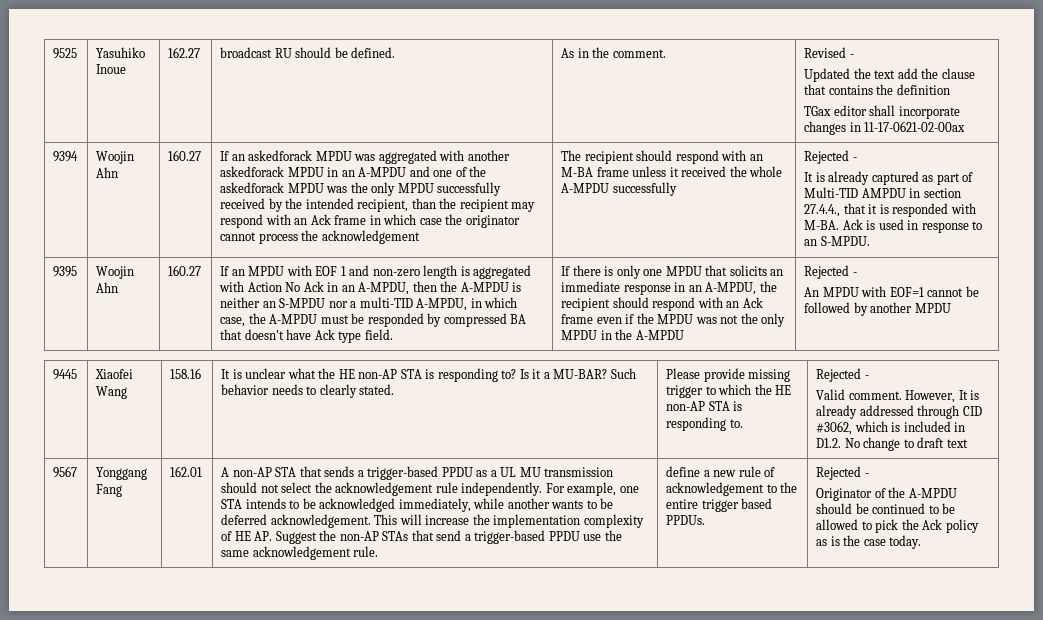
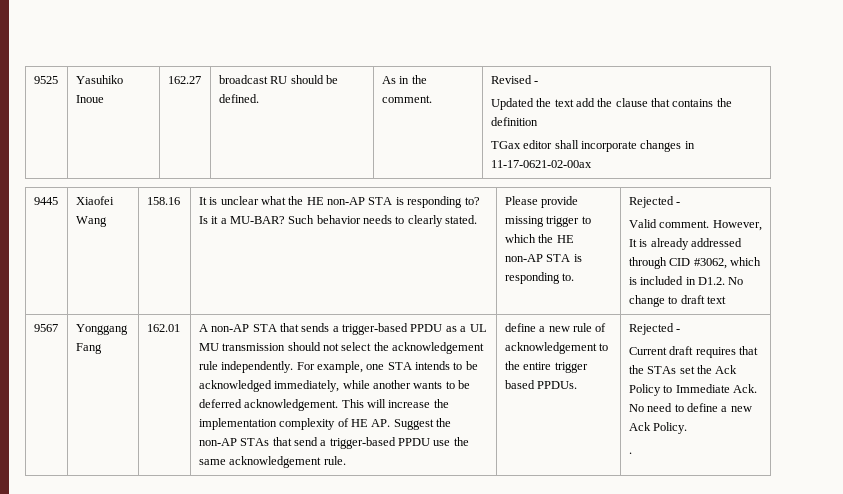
[53,151,79,162] [96,151,135,164] [96,167,119,178] [168,150,202,161] [220,150,510,164] [220,166,487,177] [220,182,502,196] [220,198,536,212] [220,214,520,228] [220,230,420,244] [561,150,763,164] [561,166,783,177] [561,182,677,196] [804,150,857,164] [804,171,974,185] [804,187,961,198] [804,203,976,217] [804,219,983,233] [804,236,870,246] [53,266,78,277] [96,266,135,279] [96,282,119,293] [168,265,202,276] [220,265,532,279] [219,281,522,295] [220,297,518,311] [220,313,527,327] [220,329,393,343] [561,265,784,279] [561,281,777,295] [561,297,763,311] [561,313,786,327] [561,329,684,340] [804,265,857,279] [804,286,979,297] [804,302,951,316] // 9394 | Woojin Ahn | 160.27 | If an askedforack MPDU was aggregated with another askedforack MPDU in an A-MPDU and one of the askedforack MPDU was the only MPDU successfully received by the intended recipient, than the recipient may respond with an Ack frame in which case the originator cannot process the acknowledgement | The recipient should respond with an M-BA frame unless it received the whole A-MPDU successfully | Rejected - // It is already captured as part of Multi-TID AMPDU in section 27.4.4., that it is responded with M-BA. Ack is used in response to an S-MPDU. // 9395 | Woojin Ahn | 160.27 | If an MPDU with EOF 1 and non-zero length is aggregated with Action No Ack in an A-MPDU, then the A-MPDU is neither an S-MPDU nor a multi-TID A-MPDU, in which case, the A-MPDU must be responded by compressed BA that doesn't have Ack type field. | If there is only one MPDU that solicits an immediate response in an A-MPDU, the recipient should respond with an Ack frame even if the MPDU was not the only MPDU in the A-MPDU | Rejected - // An MPDU with EOF=1 cannot be followed by another MPDU -> (592, 164) none
[816,487,957,501] [816,503,956,514] [816,519,979,533] [816,535,922,549] Originator of the A-MPDU should be continued to be allowed to pick the Ack policy as is the case today. -> [628,346,758,358] [628,365,738,374] [628,384,757,396] [628,403,752,412] [628,422,688,434] [628,452,632,454] Current draft requires that the STAs set the Ack Policy to Immediate Ack. No need to define a new Ack Policy. // .

